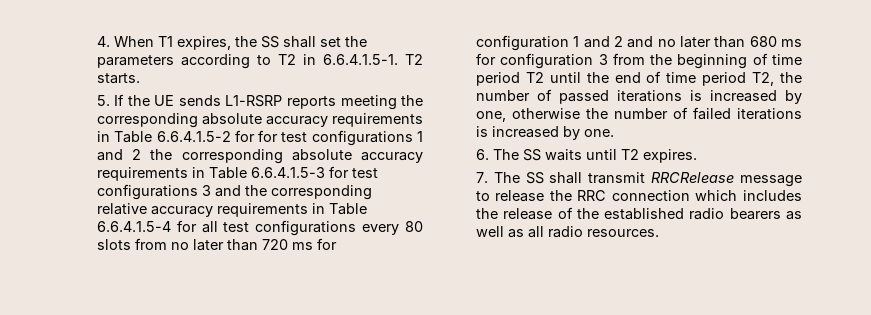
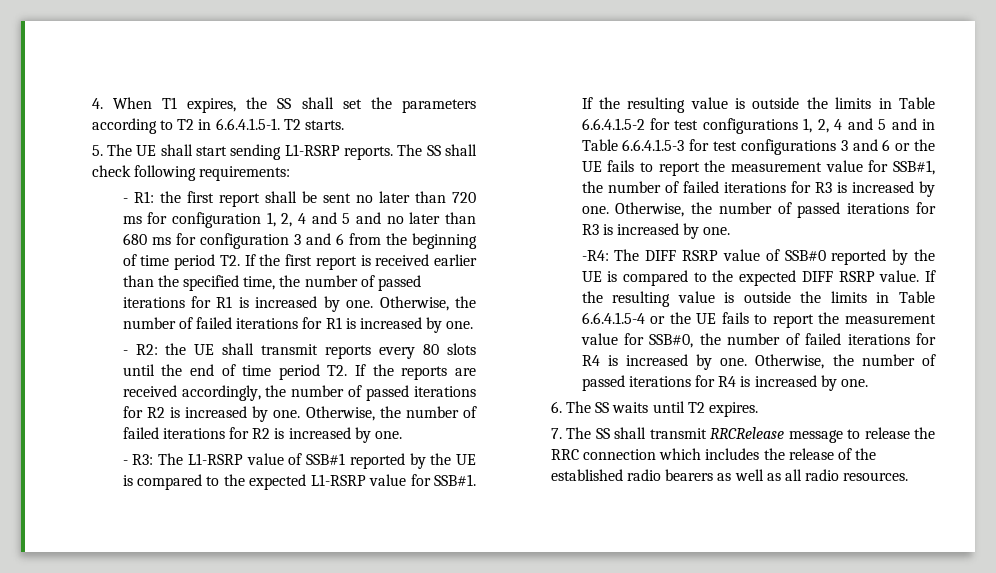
[114,94,423,110] [96,113,423,128] [96,130,424,146] [96,149,424,164] [96,166,378,181] [96,184,372,200] [96,203,367,217] [96,220,423,236] [96,238,167,250] If the UE sends L1-RSRP reports meeting the corresponding absolute accuracy requirements in Table 6.6.4.1.5-2 for for test configurations 1 and 2 the corresponding absolute accuracy requirements in Table 6.6.4.1.5-3 for test configurations 3 and the corresponding relative accuracy requirements in Table 6.6.4.1.5-4 for all test configurations every 80 slots from -> [107,144,477,160] [91,165,291,181] [122,191,351,207] The UE shall start sending L1-RSRP reports. The SS shall check following requirements: // - R1: the first report shall be sent
[573,36,623,48] 1 and 2 -> [266,212,351,227] 1, 2, 4 and 5
(608, 59) none -> [305,233,344,245] and 6
[525,72,544,83] T2 -> [219,254,477,270] [122,275,421,291] [122,296,476,312] [122,317,474,333] [122,343,476,359] T2. If the first report is received earlier than the specified time, the number of passed iterations for R1 is increased by one. Otherwise, the number of failed iterations for R1 is increased by one. // - R2: the UE shall transmit reports every 80 slots
[752,72,802,86] [475,89,802,104] [475,107,802,122] T2, the number of passed iterations is increased by one, otherwise the number of failed iterations -> [327,364,476,380] [122,385,476,401] [122,406,477,422] [122,427,402,443] [122,453,476,469] [122,474,476,490] [581,97,936,113] [581,118,935,134] [581,139,936,155] [581,160,935,176] [581,181,935,197] [581,202,936,218] [581,223,731,239] [581,249,936,265] [581,270,936,286] [581,291,935,307] [581,312,936,328] [580,333,936,348] [581,354,936,370] [581,375,737,391] T2. If the reports are received accordingly, the number of passed iterations for R2 is increased by one. Otherwise, the number of failed iterations for R2 is increased by one. // - R3: The L1-RSRP value of SSB#1 reported by the UE is compared to the expected L1-RSRP value for SSB#1. If the resulting value is outside the limits in Table 6.6.4.1.5-2 for test configurations 1, 2, 4 and 5 and in Table 6.6.4.1.5-3 for test configurations 3 and 6 or the UE fails to report the measurement value for SSB#1, the number of failed iterations for R3 is increased by one. Otherwise, the number of passed iterations for R3 is increased by one. // -R4: The DIFF RSRP value of SSB#0 reported by the UE is compared to the expected DIFF RSRP value. If the resulting value is outside the limits in Table 6.6.4.1.5-4 or the UE fails to report the measurement value for SSB#0, the number of failed iterations for R4 is increased by one. Otherwise, the number of passed iterations for R4

